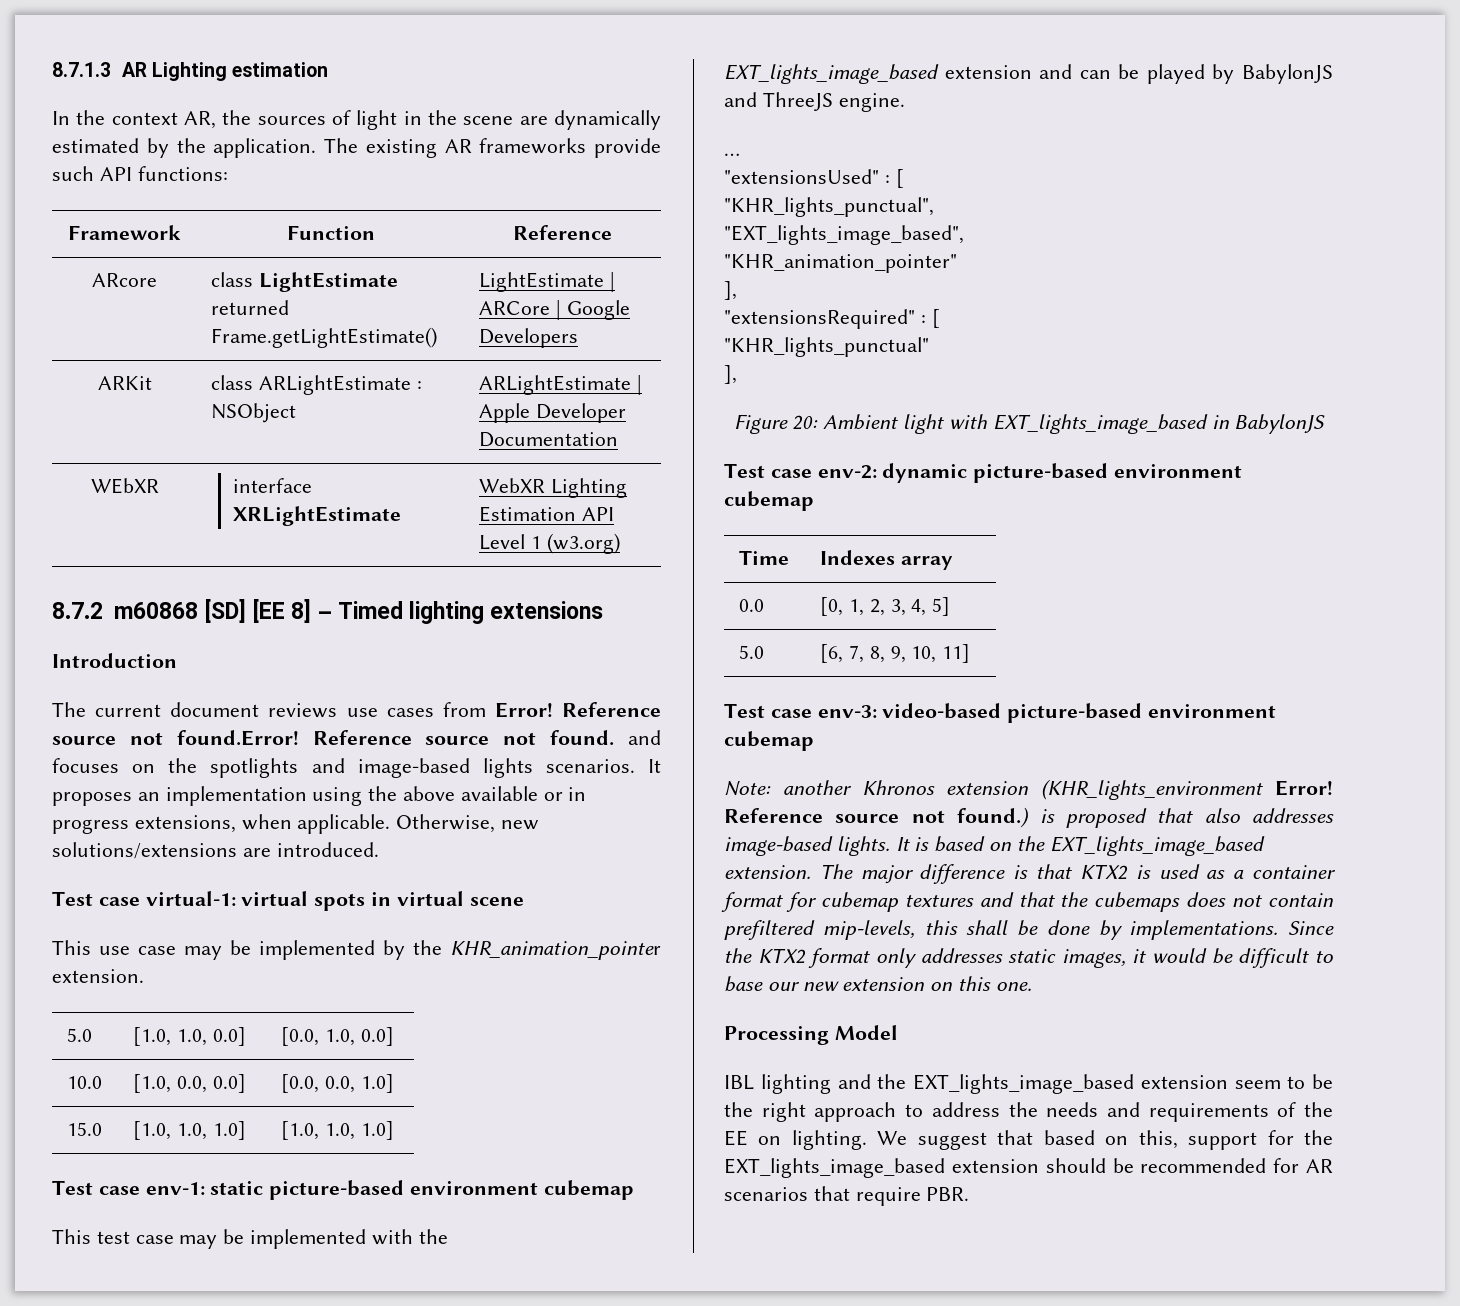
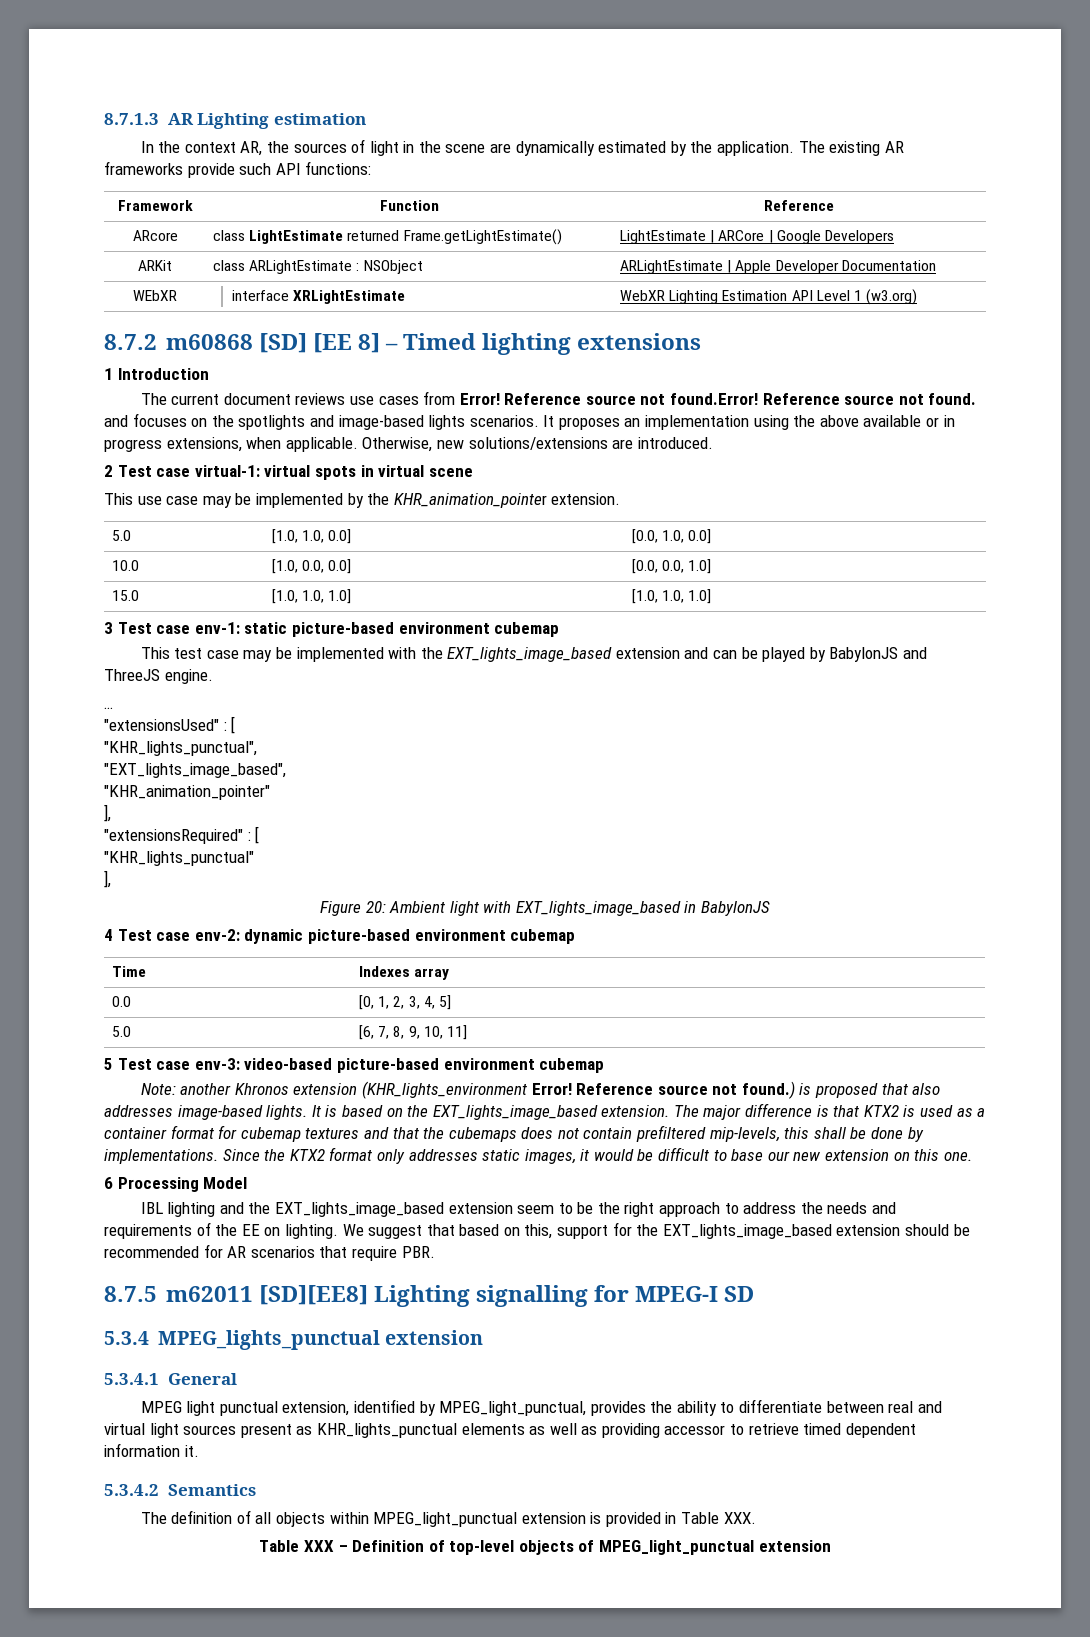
(604, 610) none -> [104,368,113,380] 1
(379, 849) none -> [104,465,113,477] 2
(394, 1130) none -> [104,622,113,634] 3
(1326, 424) none -> [104,929,113,941] 4
(971, 653) none -> [104,1058,113,1070] 5
(1032, 986) none -> [104,1177,113,1189] 6
(970, 1194) none -> [104,1285,754,1307] [104,1330,483,1350] [104,1373,237,1385] [140,1399,942,1416] [104,1423,916,1438] [104,1443,199,1457] [104,1484,256,1496] [140,1510,756,1527] [259,1540,831,1555] // 8.7.5 m62011 [SD][EE8] Lighting signalling for MPEG-I SD // 5.3.4 MPEG_lights_punctual extension // 5.3.4.1 General // MPEG light punctual extension, identified by MPEG_light_punctual, provides the ability to differentiate between real and virtual light sources present as KHR_lights_punctual elements as well as providing accessor to retrieve timed dependent information it. // 5.3.4.2 Semantics // The definition of all objects within MPEG_light_punctual extension is provided in Table XXX. // Table XXX – Definition of top-level objects of MPEG_light_punctual extension

